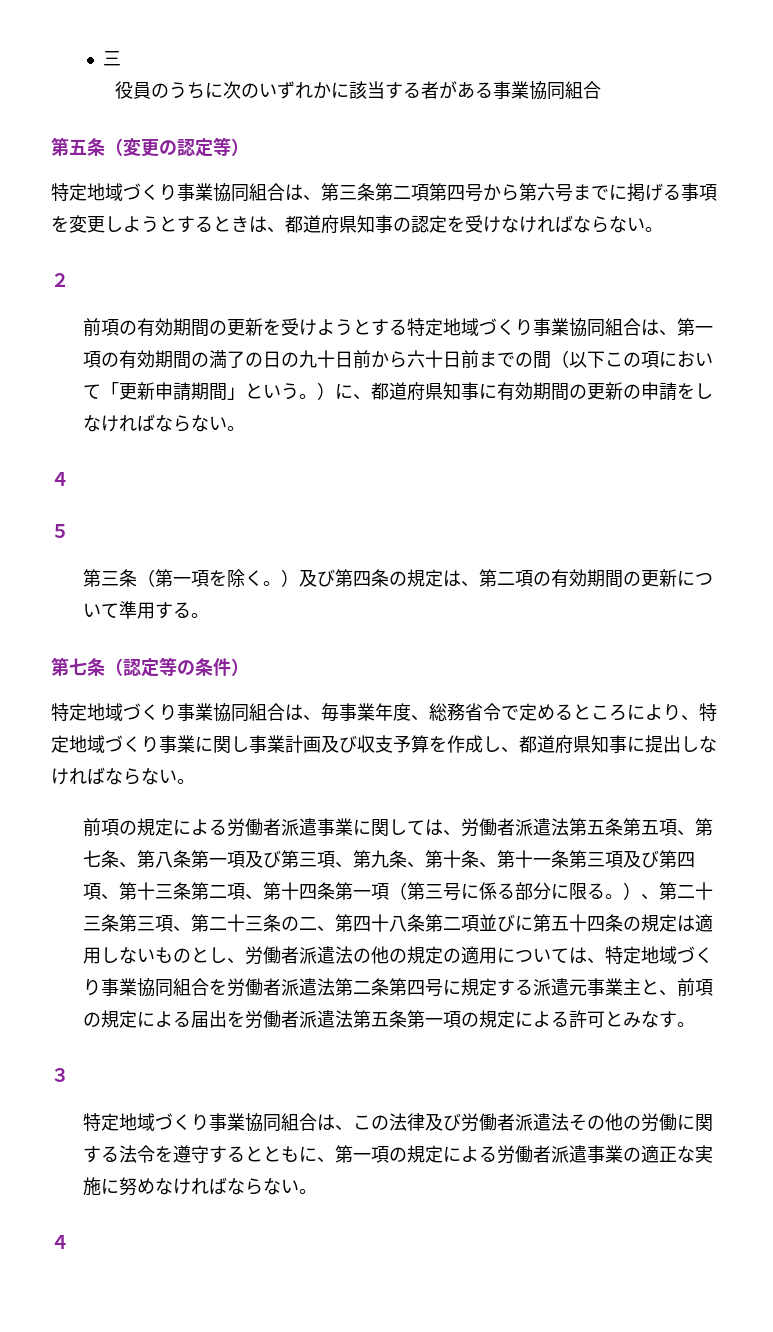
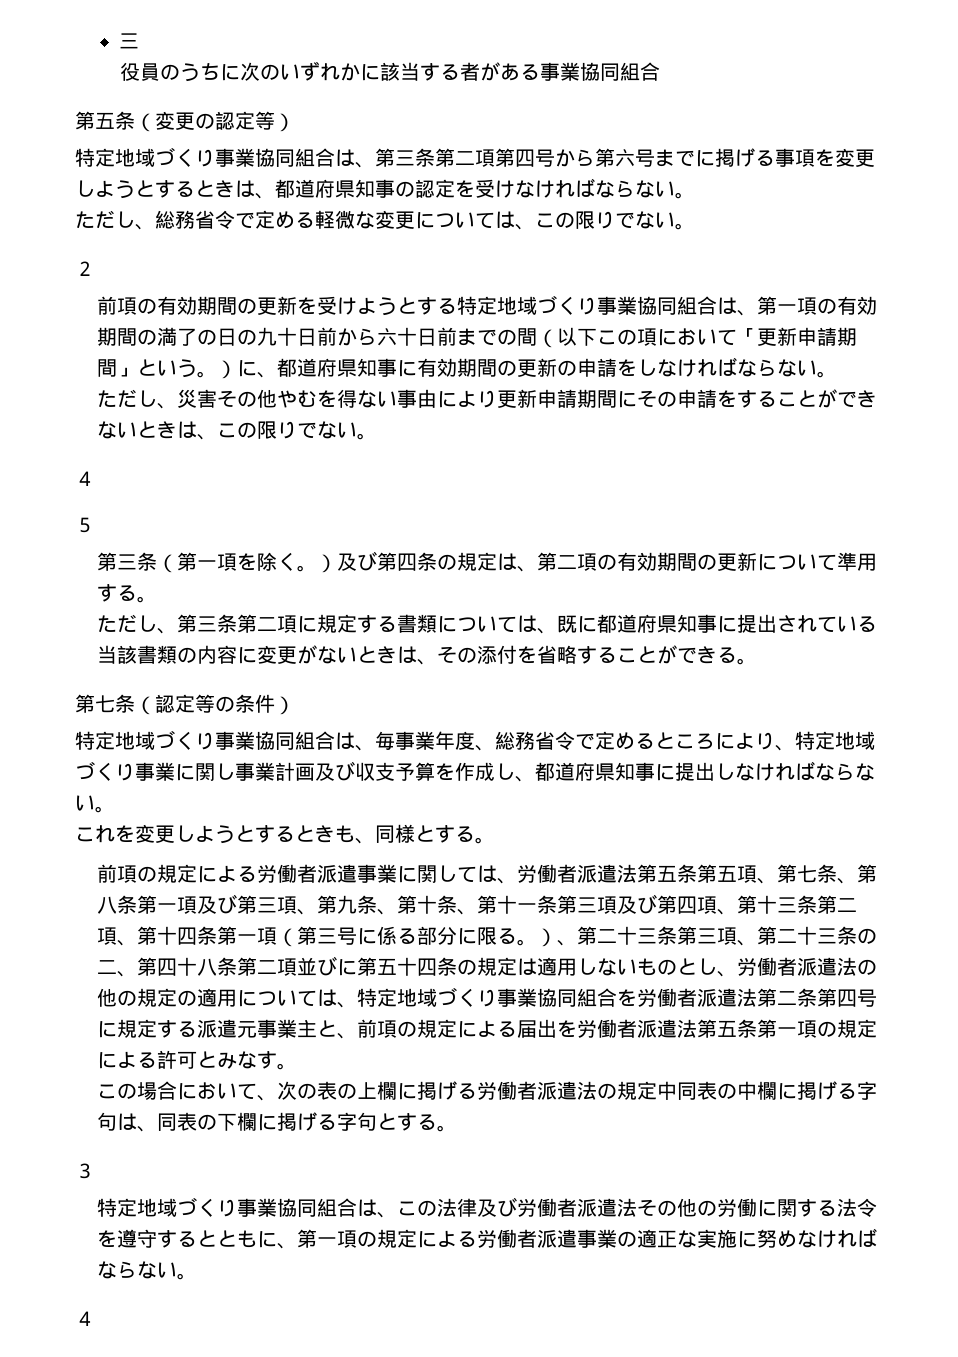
(663, 229) none -> [75,210,695,230] // ただし、総務省令で定める軽微な変更については、この限りでない。
(246, 428) none -> [97,389,878,409] [97,421,378,440] // ただし、災害その他やむを得ない事由により更新申請期間にその申請をすることができないときは、この限りでない。
(210, 615) none -> [97,614,878,634] [97,645,758,665] // ただし、第三条第二項に規定する書類については、既に都道府県知事に提出されている当該書類の内容に変更がないときは、その添付を省略することができる。
(195, 781) none -> [75,824,495,844] // これを変更しようとするときも、同様とする。
(696, 1024) none -> [97,1081,878,1101] [97,1112,458,1132] // この場合において、次の表の上欄に掲げる労働者派遣法の規定中同表の中欄に掲げる字句は、同表の下欄に掲げる字句とする。

